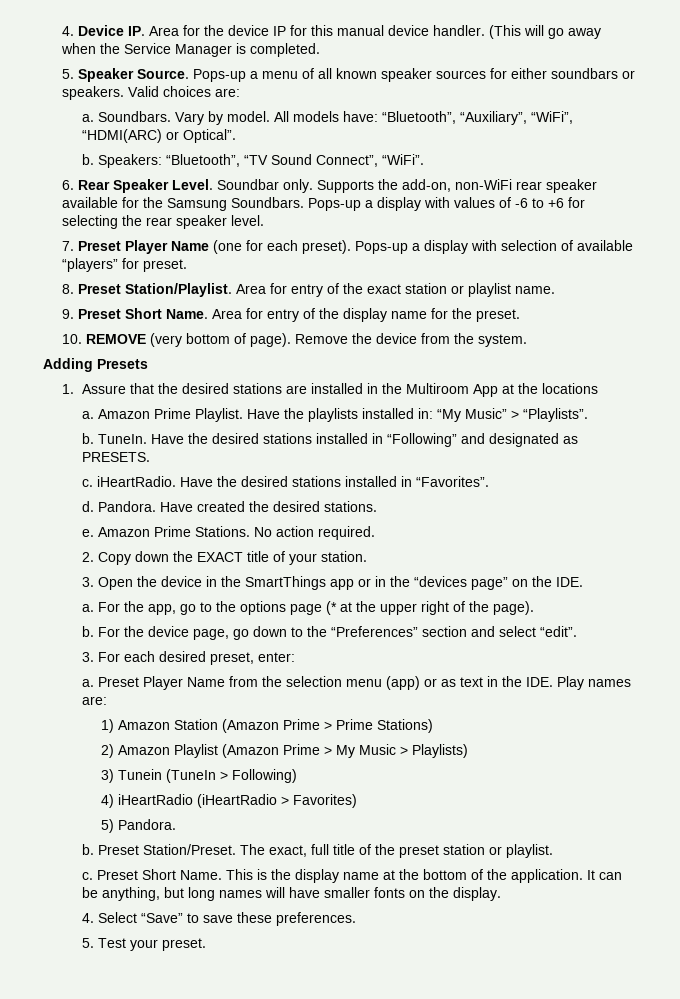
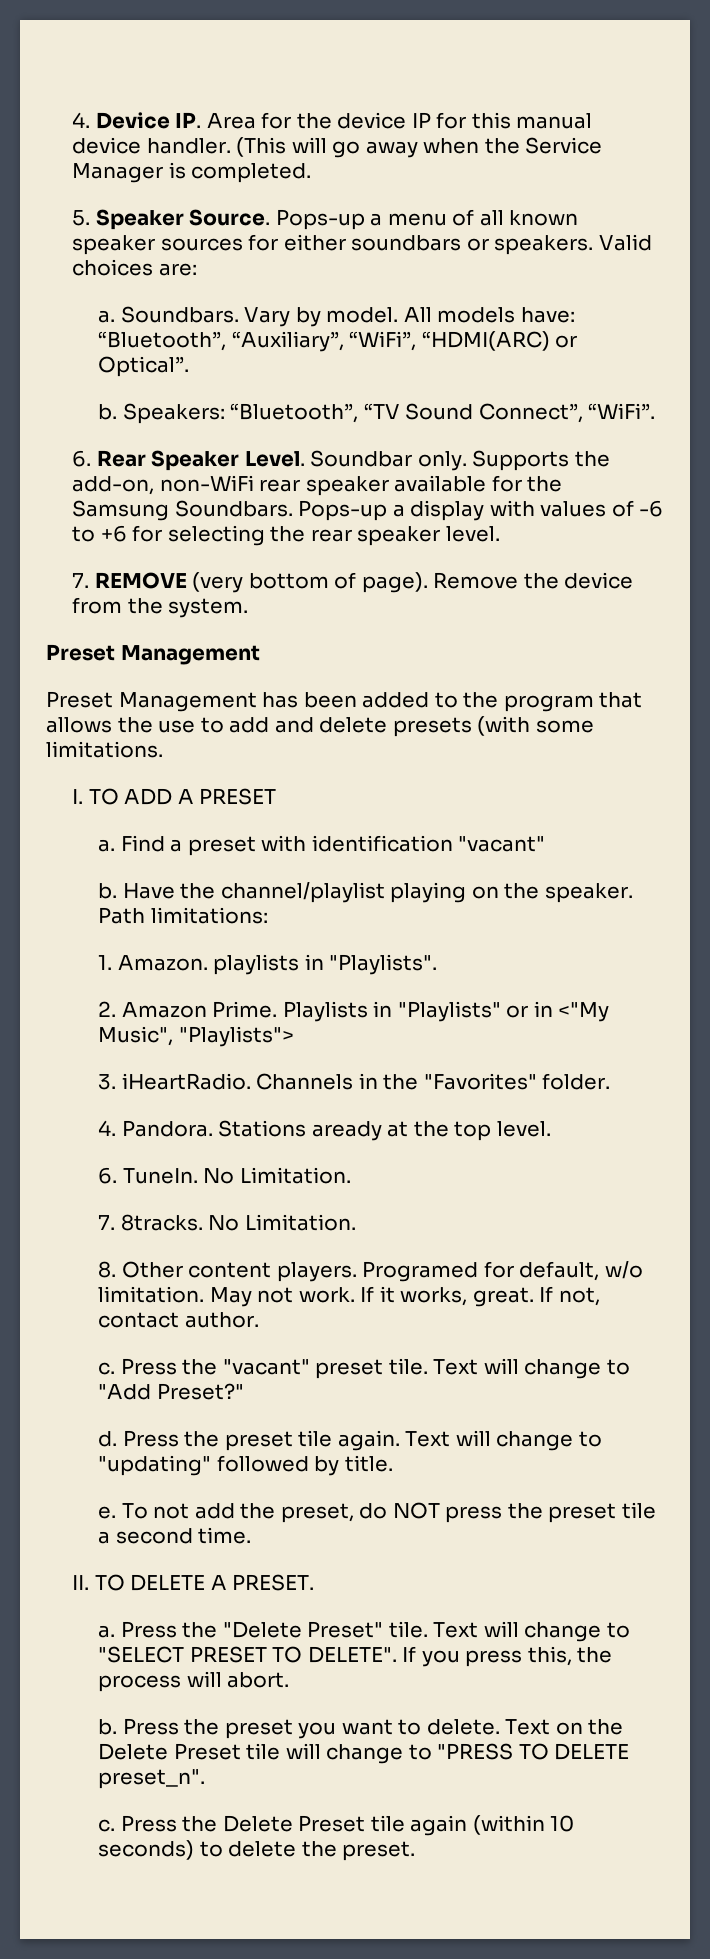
[78,240,634,254] [62,258,188,272] [62,283,556,297] [62,308,521,322] [62,334,83,344] Preset Player Name (one for each preset). Pops-up a display with selection of available “players” for preset. // 8. Preset Station/Playlist. Area for entry of the exact station or playlist name. // 9. Preset Short Name. Area for entry of the display name for the preset. // 10. -> (90, 580) none
[43,358,148,372] [62,383,598,397] [81,408,588,422] [81,433,578,447] [81,452,150,462] [81,476,489,487] [81,501,377,512] [81,526,375,540] [81,551,367,565] [81,576,583,590] [81,601,534,615] [81,626,577,640] [81,651,295,665] [81,676,631,690] [81,696,107,705] [100,719,433,733] [100,744,468,758] [100,769,297,783] [100,794,357,808] [100,819,176,833] [81,844,553,858] [81,869,622,883] [81,887,501,901] [81,912,356,926] [81,938,158,951] Adding Presets // 1. Assure that the desired stations are installed in the Multiroom App at the locations // a. Amazon Prime Playlist. Have the playlists installed in: “My Music” > “Playlists”. // b. TuneIn. Have the desired stations installed in “Following” and designated as PRESETS. // c. iHeartRadio. Have the desired stations installed in “Favorites”. // d. Pandora. Have created the desired stations. // e. Amazon Prime Stations. No action required. // 2. Copy down the EXACT title of your station. // 3. Open the device in the SmartThings app or in the “devices page” on the IDE. // a. For the app, go to the options page (* at the upper right of the page). // b. For the device page, go down to the “Preferences” section and select “edit”. // 3. For each desired preset, enter: // a. Preset Player Name from the selection menu (app) or as text in the IDE. Play names are: // 1) Amazon Station (Amazon Prime > Prime Stations) // 2) Amazon Playlist (Amazon Prime > My Music > Playlists) // 3) Tunein (TuneIn > Following) // 4) iHeartRadio (iHeartRadio > Favorites) // 5) Pandora. // b. Preset Station/Preset. The exact, full title of the preset station or playlist. // c. Preset Short Name. This is the display name at the bottom of the application. It can be anything, but long names will have smaller fonts on the display. // 4. Select “Save” to save these preferences. // 5. Test your -> [46,644,260,665] [46,691,643,712] [46,716,594,737] [46,741,163,758] [72,788,277,805] [98,835,546,856] [98,882,633,903] [98,907,268,924] [98,954,438,975] [98,1001,610,1022] [98,1026,294,1047] [98,1073,611,1090] [98,1120,551,1141] [98,1167,351,1184] [98,1214,356,1231] [98,1261,643,1282] [98,1286,600,1307] [98,1312,259,1328] [98,1358,630,1379] [98,1383,244,1400] [98,1430,602,1451] [98,1455,393,1476] [98,1502,656,1523] [98,1527,252,1544] [72,1574,315,1591] [98,1621,630,1642] [98,1646,613,1667] [98,1671,290,1692] [98,1718,624,1739] [98,1743,630,1764] [98,1769,206,1789] [98,1815,575,1836] [98,1840,337,1860] Preset Management // Preset Management has been added to the program that allows the use to add and delete presets (with some limitations. // I. TO ADD A PRESET // a. Find a preset with identification "vacant" // b. Have the channel/playlist playing on the speaker. Path limitations: // 1. Amazon. playlists in "Playlists". // 2. Amazon Prime. Playlists in "Playlists" or in <"My Music", "Playlists"> // 3. iHeartRadio. Channels in the "Favorites" folder. // 4. Pandora. Stations aready at the top level. // 6. TuneIn. No Limitation. // 7. 8tracks. No Limitation. // 8. Other content players. Programed for default, w/o limitation. May not work. If it works, great. If not, contact author. // c. Press the "vacant" preset tile. Text will change to "Add Preset?" // d. Press the preset tile again. Text will change to "updating" followed by title. // e. To not add the preset, do NOT press the preset tile a second time. // II. TO DELETE A PRESET. // a. Press the "Delete Preset" tile. Text will change to "SELECT PRESET TO DELETE". If you press this, the process will abort. // b. Press the preset you want to delete. Text on the Delete Preset tile will change to "PRESS TO DELETE preset_n". // c. Press the Delete Preset tile again (within 10 seconds) to delete the

